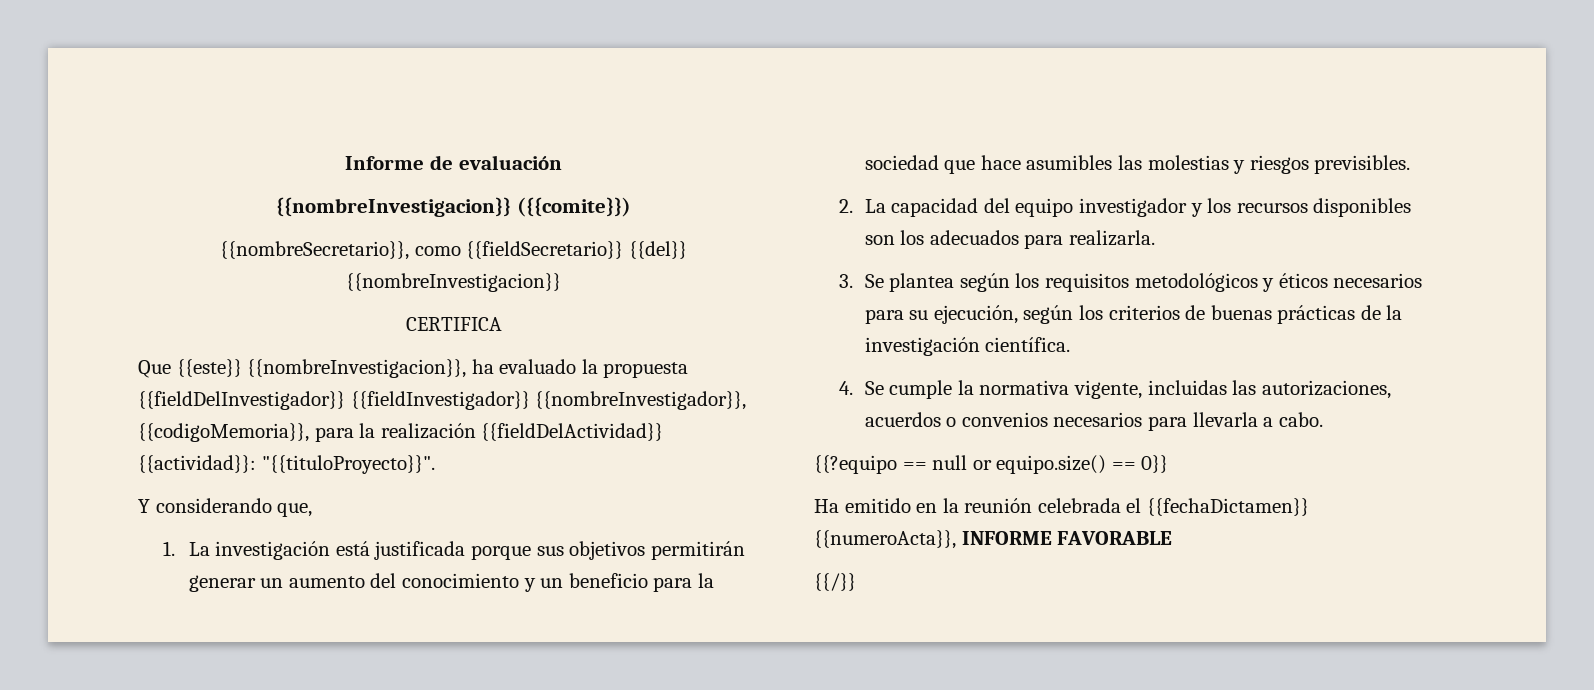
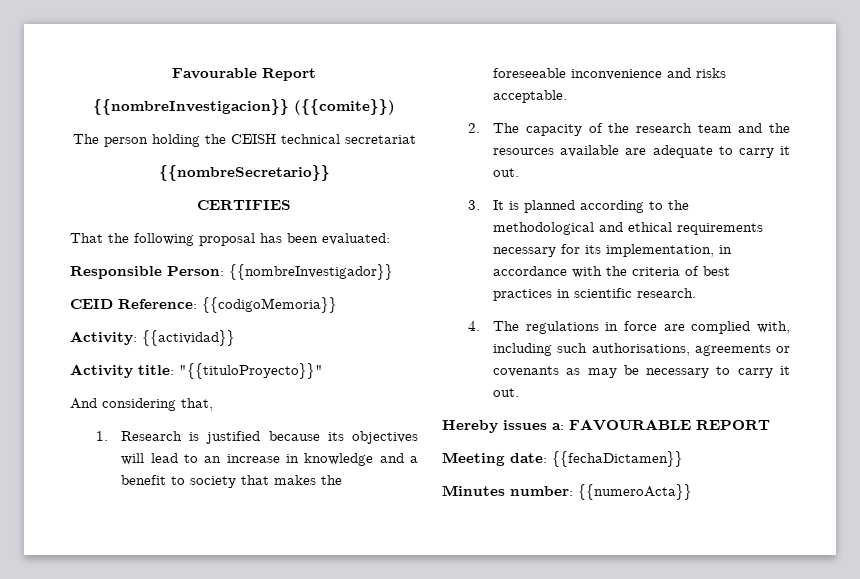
[345,155,562,170] Informe de evaluación -> [172,68,316,81] Favourable Report
[220,241,687,260] [346,273,561,292] [405,317,502,331] [138,359,689,378] [138,391,747,410] [138,423,664,442] [138,455,435,474] [138,498,313,517] [163,541,745,560] [188,573,714,592] [864,155,1411,174] [839,198,1412,217] [864,230,1155,249] [839,273,1423,292] [864,305,1403,324] [864,337,1071,356] [839,380,1391,399] [864,412,1323,431] [814,455,1169,474] [814,498,1309,516] [814,530,1173,549] [814,573,856,591] {{nombreSecretario}}, como {{fieldSecretario}} {{del}} {{nombreInvestigacion}} // CERTIFICA // Que {{este}} {{nombreInvestigacion}}, ha evaluado la propuesta {{fieldDelInvestigador}} {{fieldInvestigador}} {{nombreInvestigador}}, {{codigoMemoria}}, para la realización {{fieldDelActividad}} {{actividad}}: "{{tituloProyecto}}". // Y considerando que, // 1. La investigación está justificada porque sus objetivos permitirán generar un aumento del conocimiento y un beneficio para la sociedad que hace asumibles las molestias y riesgos previsibles. // 2. La capacidad del equipo investigador y los recursos disponibles son los adecuados para realizarla. // 3. Se plantea según los requisitos metodológicos y éticos necesarios para su ejecución, según los criterios de buenas prácticas de la investigación científica. // 4. Se cumple la normativa vigente, incluidas las autorizaciones, acuerdos o convenios necesarios para llevarla a cabo. // {{?equipo == null or equipo.size() == 0}} // Ha emitido en la reunión celebrada el {{fechaDictamen}} {{numeroActa}}, INFORME FAVORABLE // {{/}} -> [72,134,416,147] [158,165,330,181] [197,200,291,210] [70,233,390,246] [70,264,393,280] [70,297,337,313] [70,330,235,346] [70,363,323,379] [70,398,213,411] [95,431,418,444] [121,453,418,466] [121,475,343,488] [493,68,727,80] [493,90,568,103] [467,123,790,136] [493,145,790,158] [493,168,520,177] [467,200,690,213] [493,222,764,235] [493,244,733,257] [493,266,731,278] [493,288,697,301] [467,321,790,334] [493,343,790,356] [493,365,790,378] [493,388,520,397] [442,419,770,433] [442,451,683,467] [442,484,692,500] The person holding the CEISH technical secretariat // {{nombreSecretario}} // CERTIFIES // That the following proposal has been evaluated: // Responsible Person: {{nombreInvestigador}} // CEID Reference: {{codigoMemoria}} // Activity: {{actividad}} // Activity title: "{{tituloProyecto}}" // And considering that, // 1. Research is justified because its objectives will lead to an increase in knowledge and a benefit to society that makes the foreseeable inconvenience and risks acceptable. // 2. The capacity of the research team and the resources available are adequate to carry it out. // 3. It is planned according to the methodological and ethical requirements necessary for its implementation, in accordance with the criteria of best practices in scientific research. // 4. The regulations in force are complied with, including such authorisations, agreements or covenants as may be necessary to carry it out. // Hereby issues a: FAVOURABLE REPORT // Meeting date: {{fechaDictamen}} // Minutes number: {{numeroActa}}

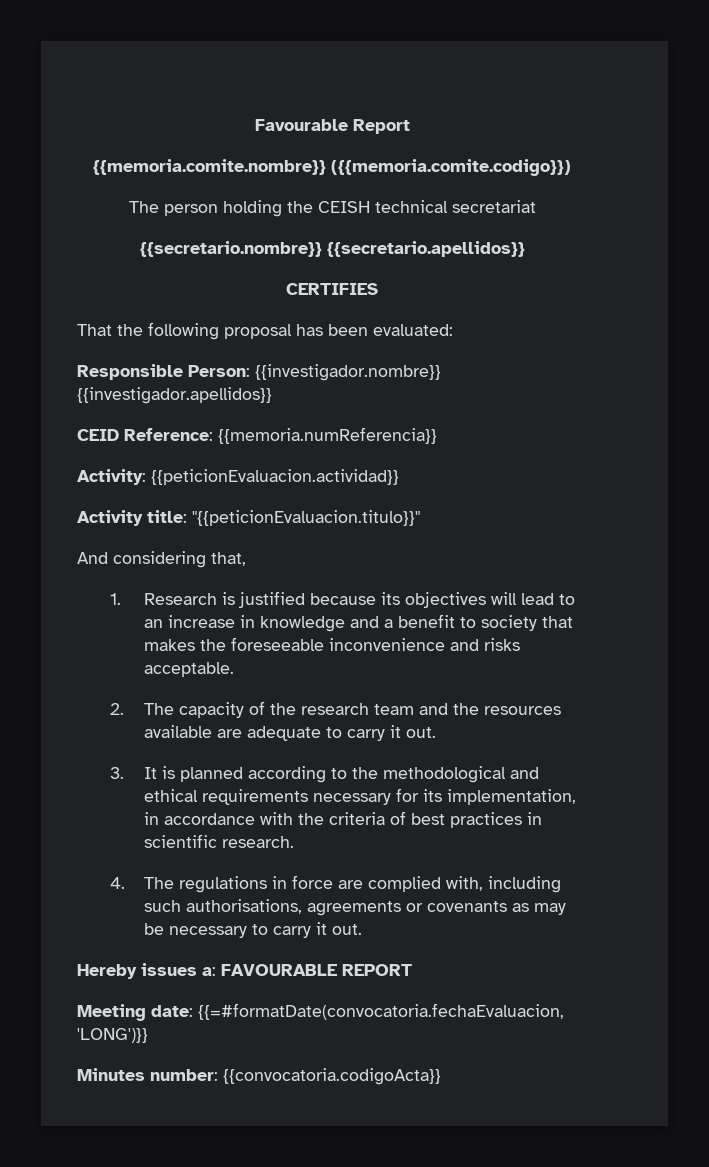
[93,99,395,115] {{nombreInvestigacion}} ({{comite}}) -> [93,159,571,176] {{memoria.comite.nombre}} ({{memoria.comite.codigo}})
[158,165,330,181] {{nombreSecretario}} -> [139,241,525,257] {{secretario.nombre}} {{secretario.apellidos}}
[229,264,393,280] {{nombreInvestigador}} -> [255,364,441,381] [77,387,272,404] {{investigador.nombre}} {{investigador.apellidos}}
[202,297,337,313] {{codigoMemoria}} -> [218,427,437,444] {{memoria.numReferencia}}
[142,330,235,346] {{actividad}} -> [151,469,399,485] {{peticionEvaluacion.actividad}}
[179,363,323,379] "{{tituloProyecto}}" -> [192,510,420,526] "{{peticionEvaluacion.titulo}}"
[552,451,683,467] {{fechaDictamen}} -> [198,1003,564,1020] [77,1028,148,1043] {{=#formatDate(convocatoria.fechaEvaluacion, 'LONG')}}
[578,484,692,500] {{numeroActa}} -> [223,1068,441,1085] {{convocatoria.codigoActa}}

